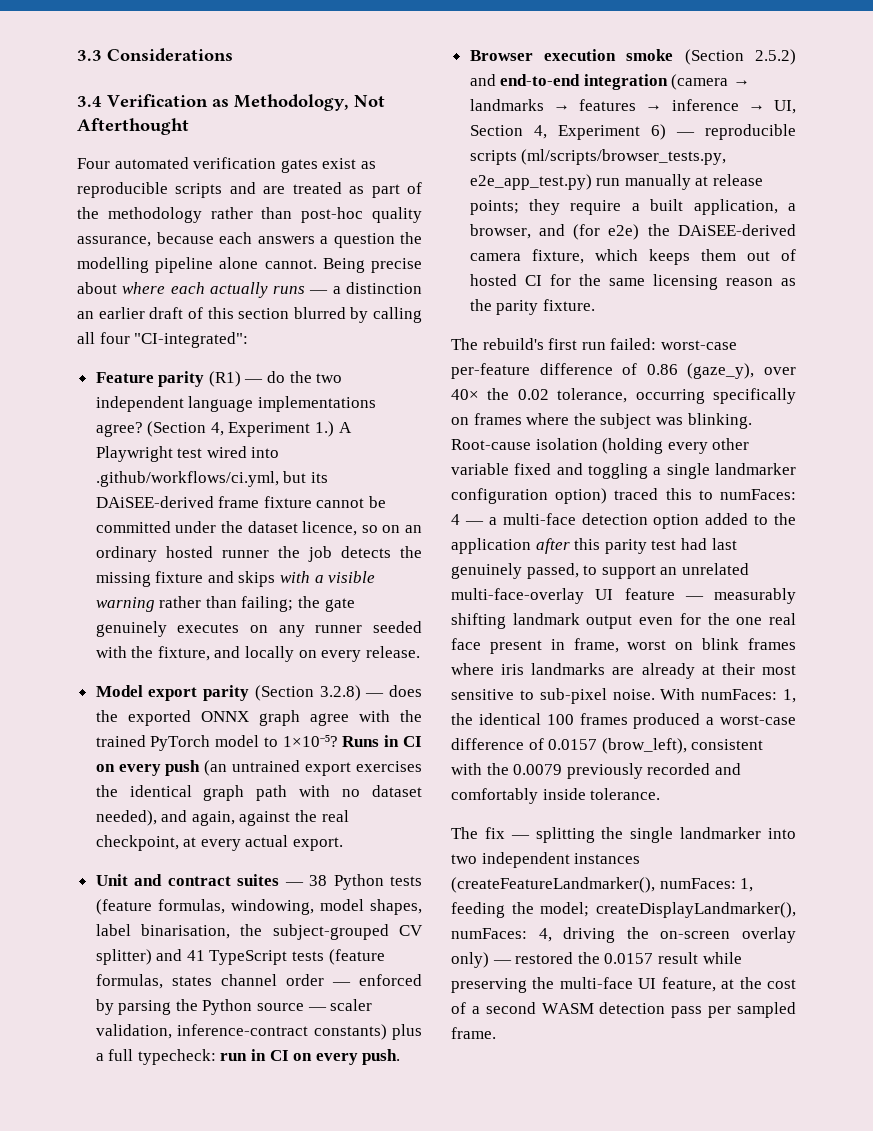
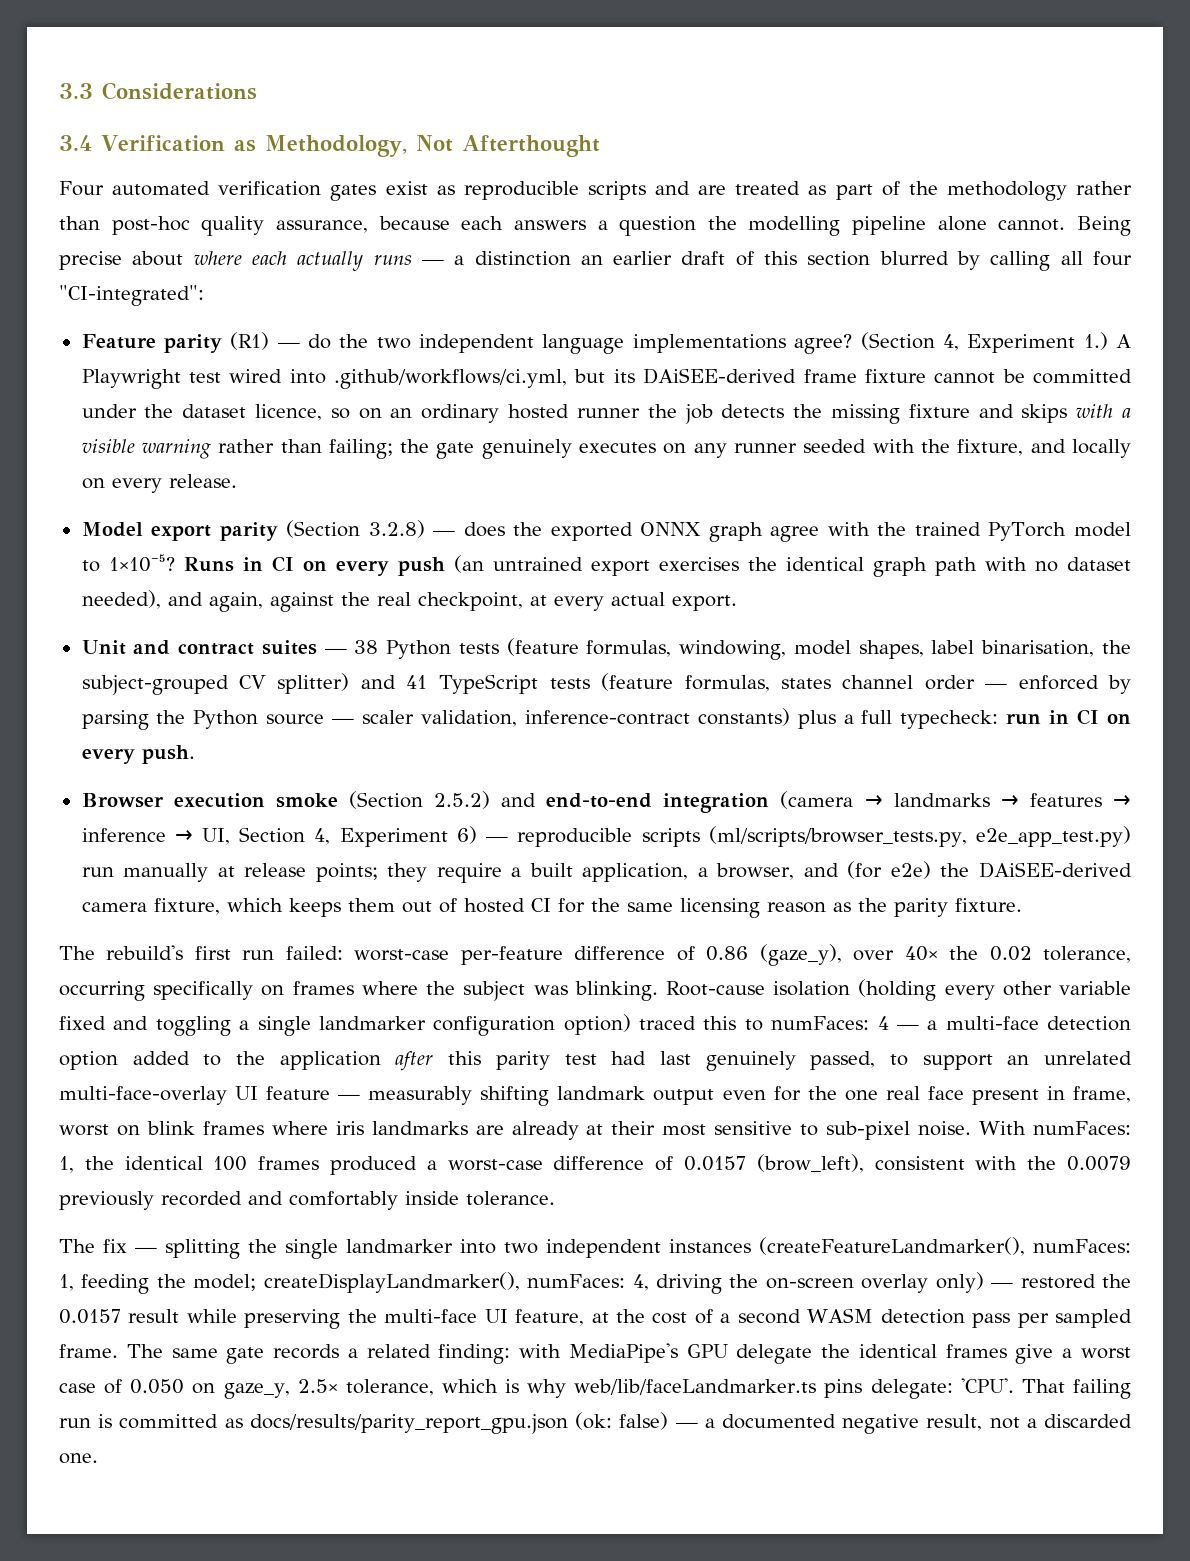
(496, 1033) none -> [126,1343,1131,1364] [59,1378,1131,1399] [59,1412,1132,1434] [59,1453,98,1464] The same gate records a related finding: with MediaPipe's GPU delegate the identical frames give a worst case of 0.050 on gaze_y, 2.5× tolerance, which is why web/lib/faceLandmarker.ts pins delegate: 'CPU'. That failing run is committed as docs/results/parity_report_gpu.json (ok: false) — a documented negative result, not a discarded one.

